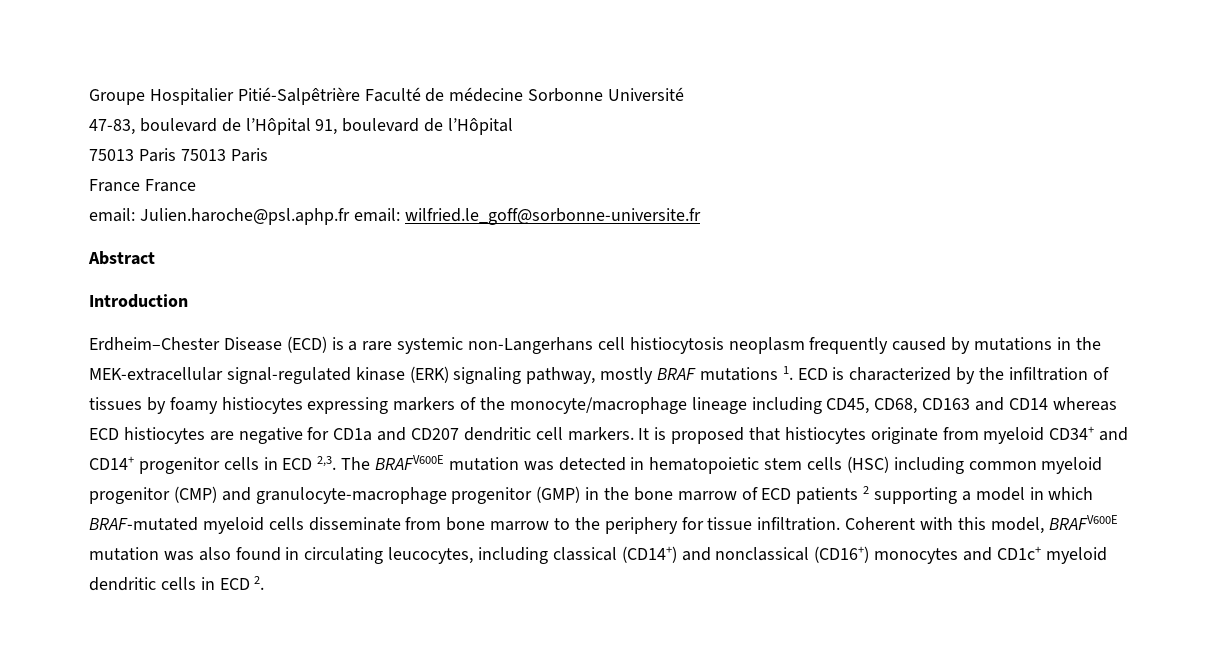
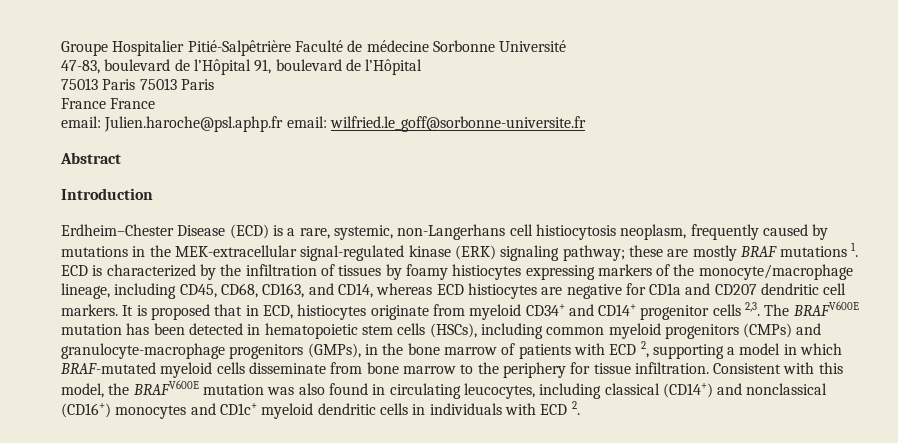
[362,337,464,354] rare systemic -> [299,225,393,240] rare, systemic,
[728,337,805,354] neoplasm -> [620,224,687,240] neoplasm,
[526,367,596,384] pathway, -> [562,245,689,261] pathway; these are
[691,397,747,414] lineage -> [61,283,110,299] lineage,
[922,397,1048,411] CD163 and CD14 -> [262,283,373,298] CD163, and CD14,
(781, 434) none -> [245,305,293,319] in ECD,
[263,457,313,470] in ECD -> (741, 310) none
[523,461,554,471] was -> [126,323,185,335] has been
[846,456,889,473] (HSC) -> [429,323,477,338] (HSCs),
[89,486,581,504] progenitor (CMP) and granulocyte-macrophage progenitor (GMP) -> [664,323,822,339] [61,343,361,359] progenitors (CMPs) and granulocyte-macrophage progenitors (GMPs),
[761,486,870,504] ECD patients 2 -> [518,341,649,359] patients with ECD 2,
[845,517,916,530] Coherent -> [713,363,782,374] Consistent
(1044, 525) none -> [108,383,130,395] the
(215, 583) none -> [429,403,536,415] individuals with

